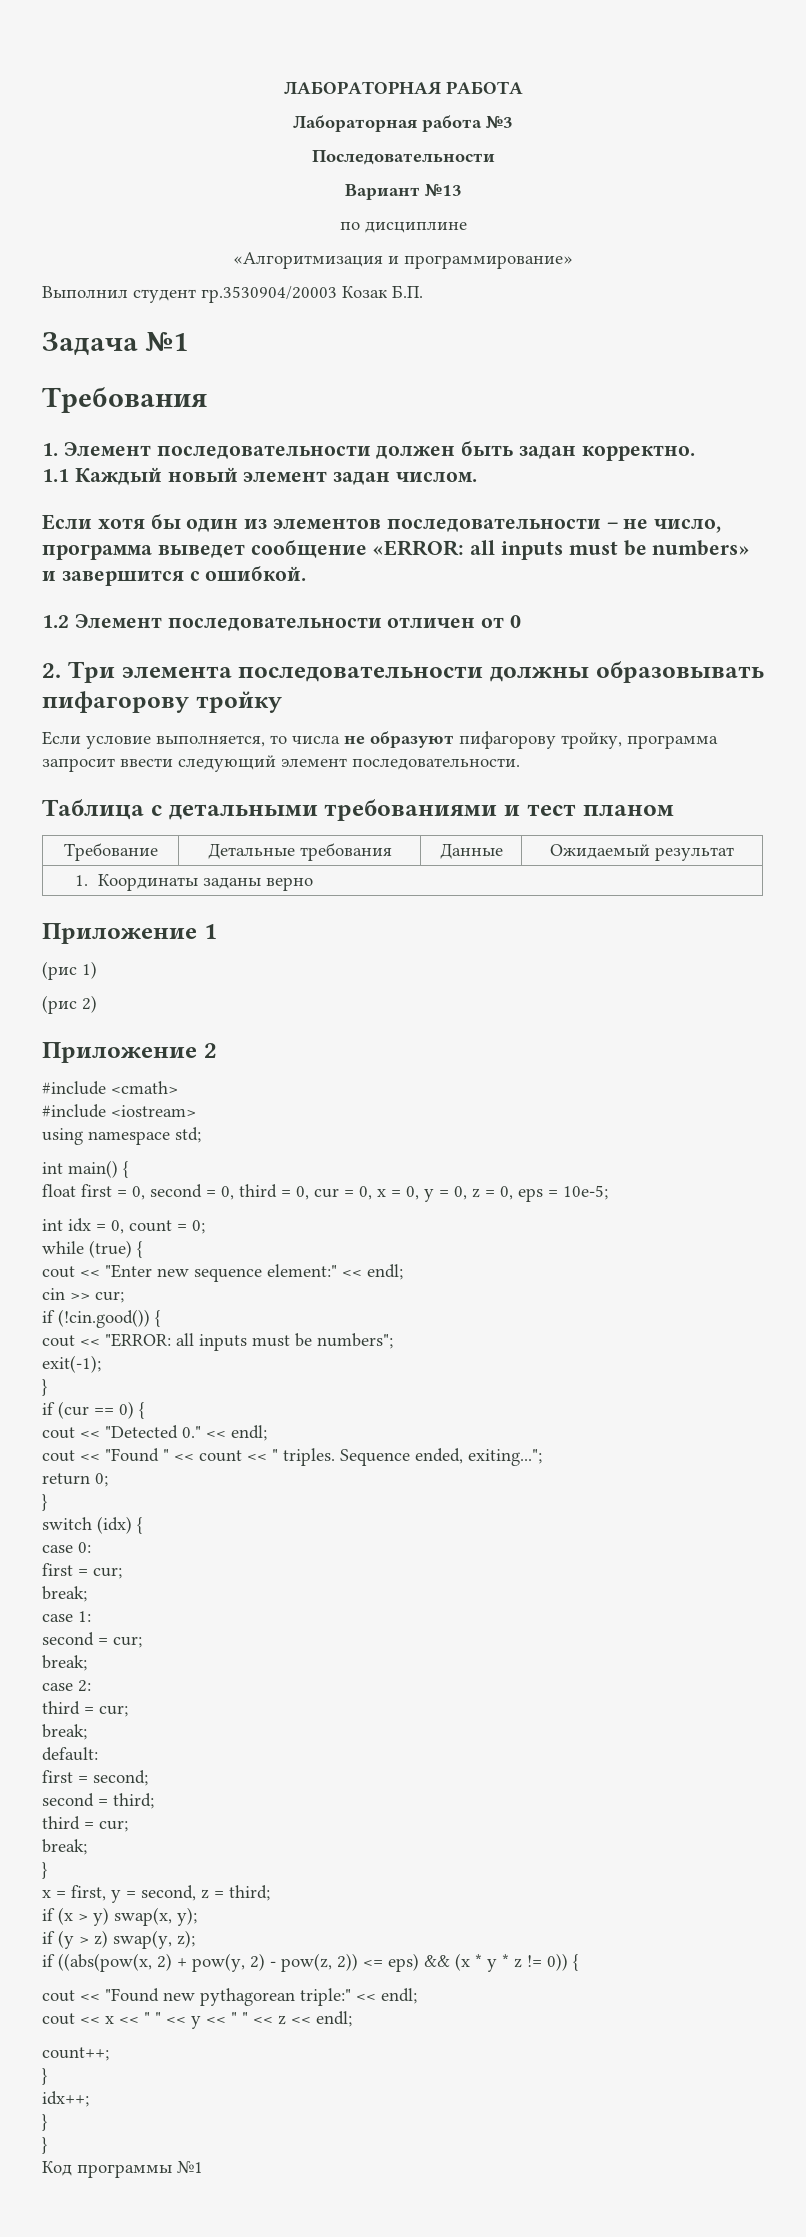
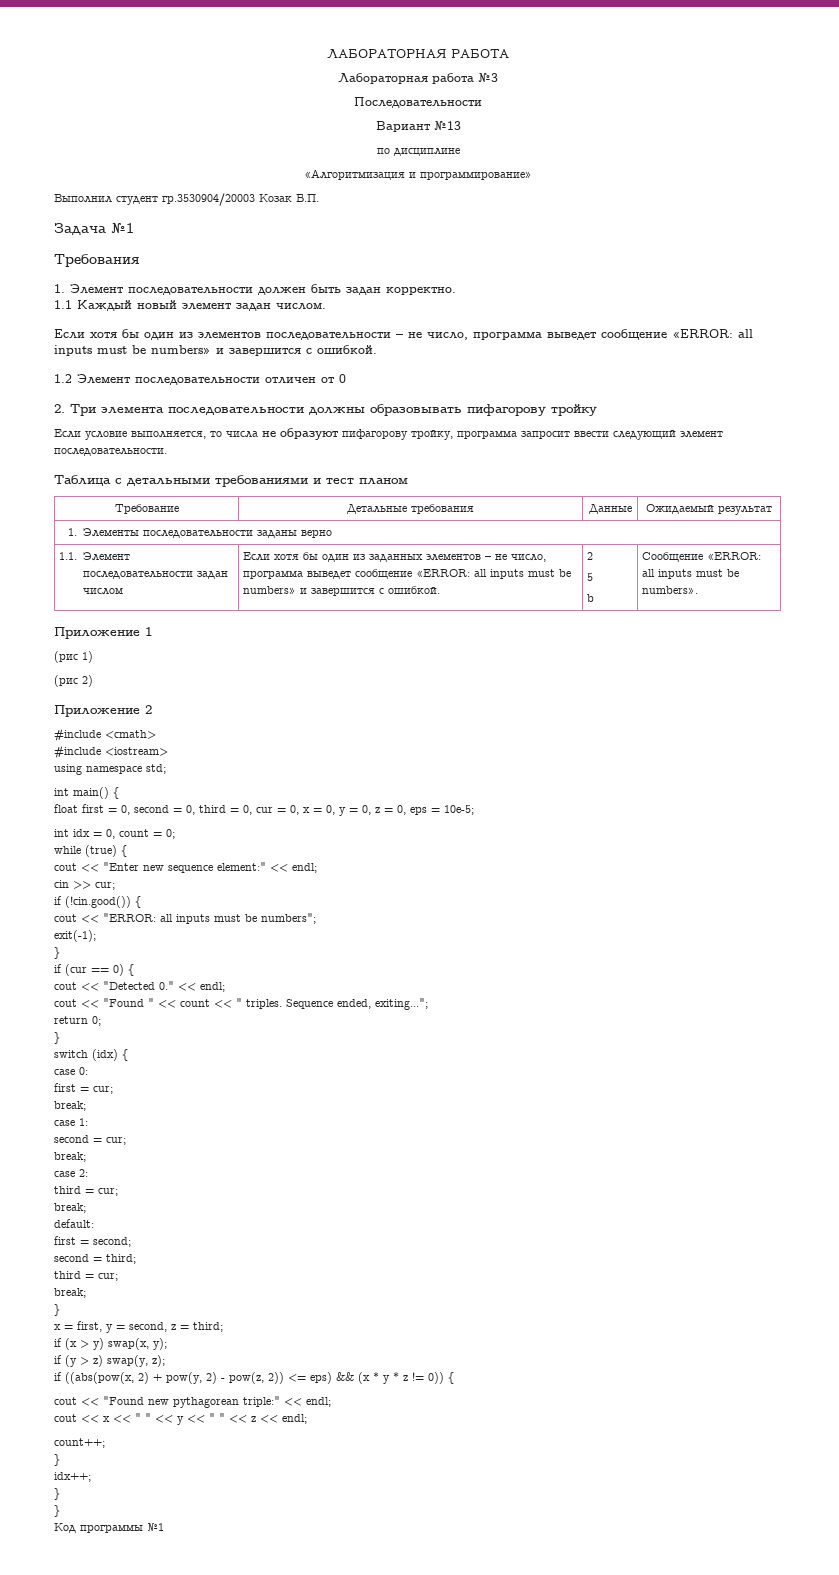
[97,874,198,891] Координаты -> [82,528,253,538] Элементы последовательности
(313, 884) none -> [59,552,131,561] [83,571,229,579] [83,587,124,595] [243,552,547,562] [243,569,572,579] [243,586,441,596] [587,552,594,560] [587,573,594,581] [587,594,595,602] [642,552,762,562] [642,569,740,579] [642,586,699,594] // 1.1. Элемент последовательности задан числом | Если хотя бы один из заданных элементов – не число, программа выведет сообщение «ERROR: all inputs must be numbers» и завершится с ошибкой. | 2 // 5 // b | Сообщение «ERROR: all inputs must be numbers».

